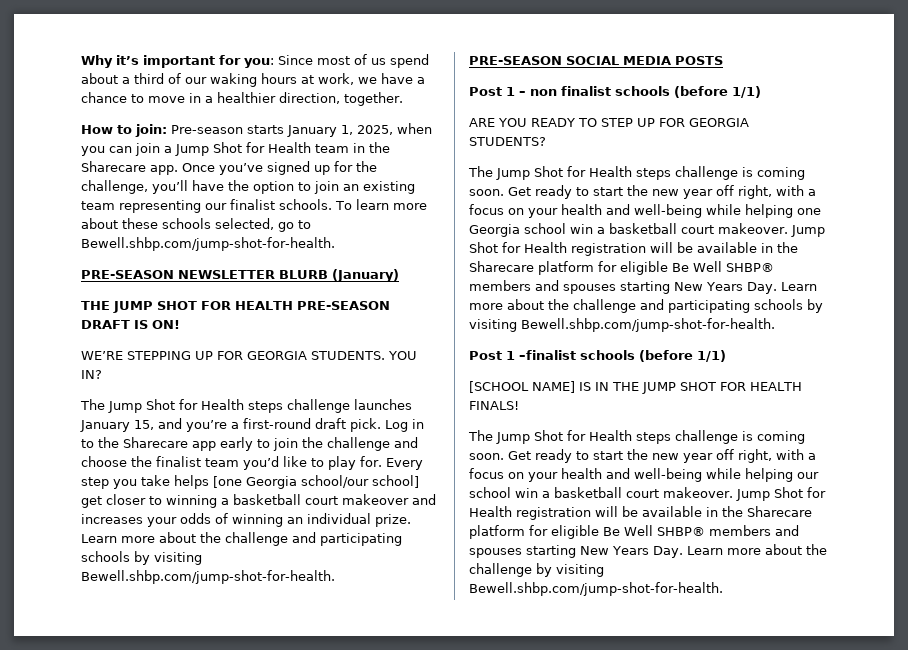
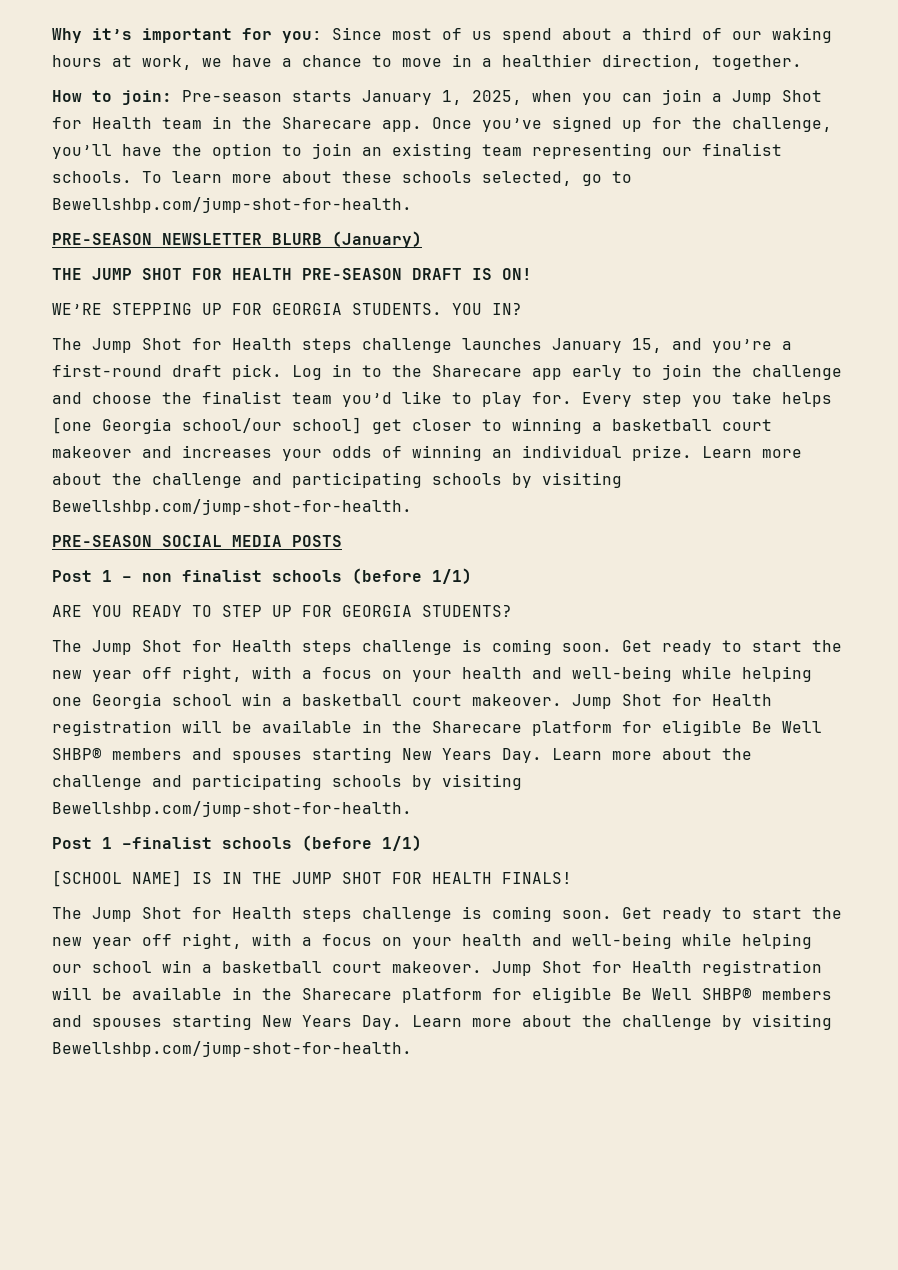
[81,237,335,251] Bewell.shbp.com/jump-shot-for-health. -> [52,197,412,213] Bewellshbp.com/jump-shot-for-health.
[81,570,335,584] Bewell.shbp.com/jump-shot-for-health. -> [52,499,412,515] Bewellshbp.com/jump-shot-for-health.
[521,318,775,332] Bewell.shbp.com/jump-shot-for-health. -> [52,801,412,817] Bewellshbp.com/jump-shot-for-health.
[469,582,723,596] Bewell.shbp.com/jump-shot-for-health. -> [52,1041,412,1057] Bewellshbp.com/jump-shot-for-health.

